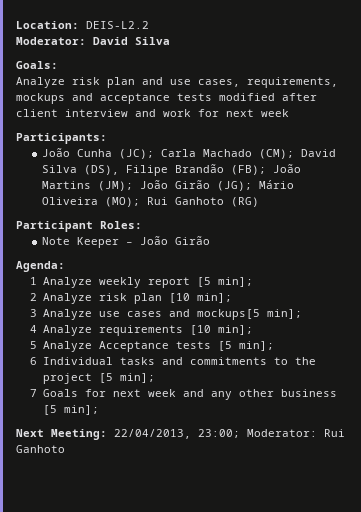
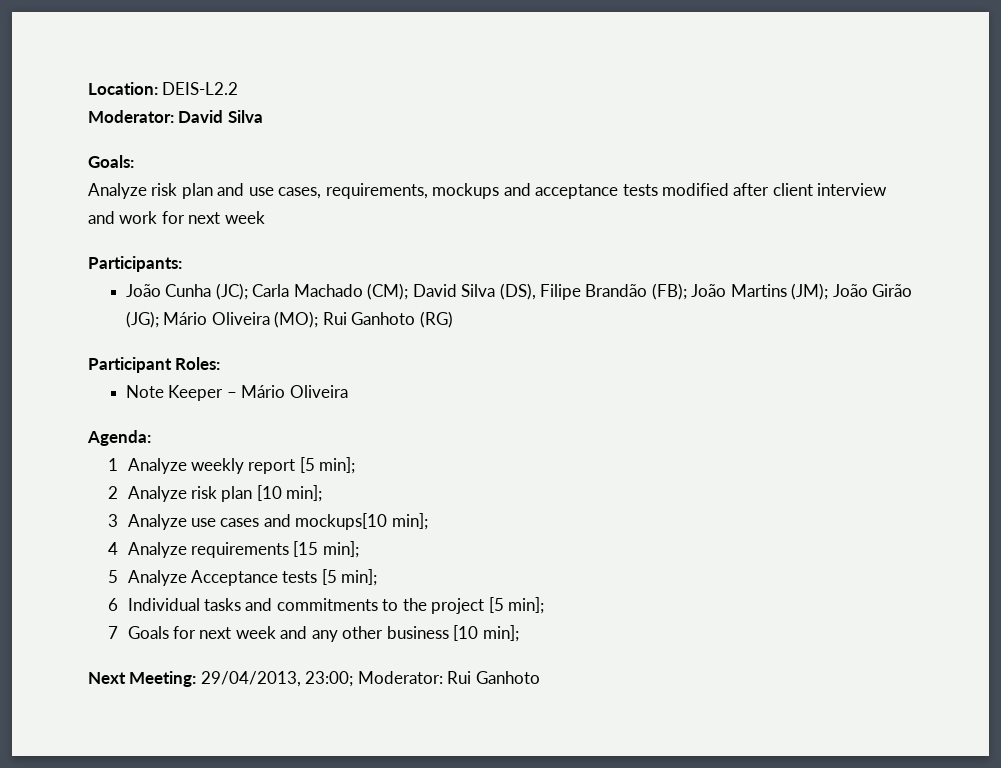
[139,236,210,245] João Girão -> [241,385,348,398] Mário Oliveira
[197,309,261,320] mockups[5 -> [295,513,388,530] mockups[10
[190,325,212,335] [10 -> [293,541,319,557] [15
[43,405,58,415] [5 -> [453,625,479,641] [10
[114,429,191,439] 22/04/2013, -> [200,671,301,687] 29/04/2013,

